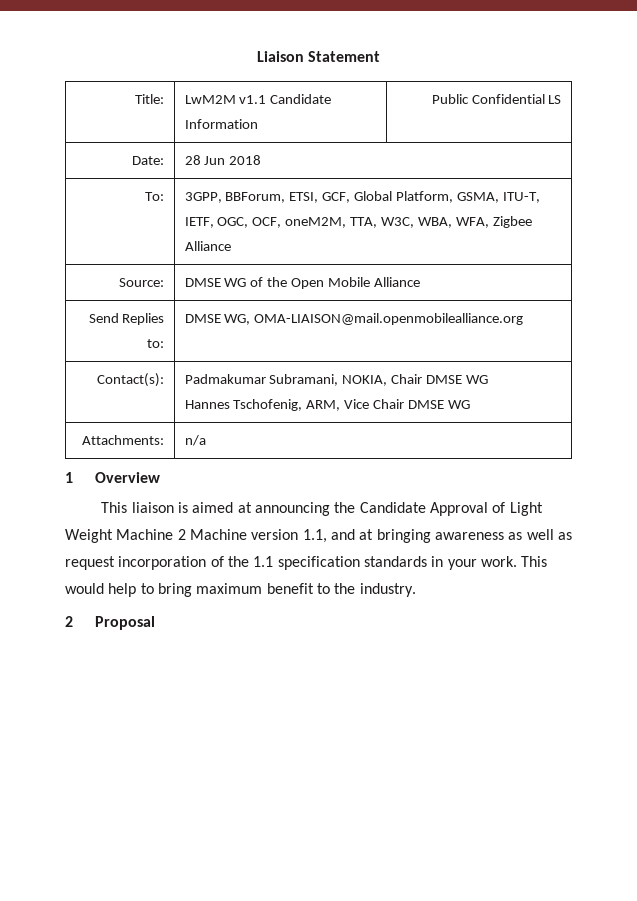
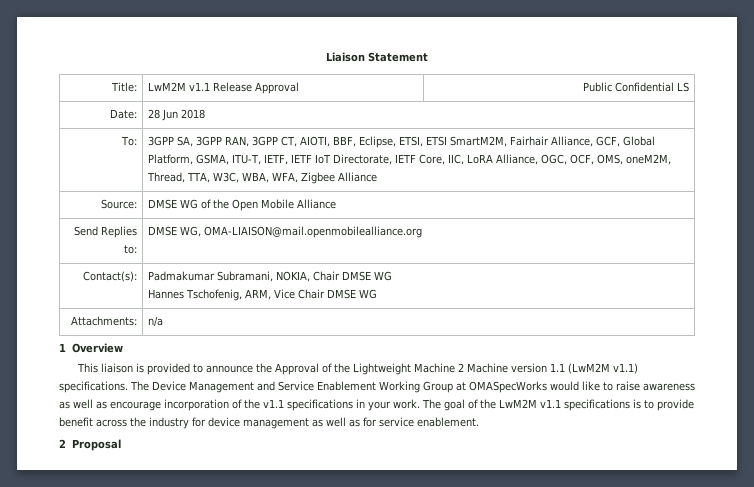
[270,94,332,104] [184,119,258,129] Candidate Information -> [212,82,299,94] Release Approval
[184,192,319,203] 3GPP, BBForum, ETSI, -> [147,136,593,148] 3GPP SA, 3GPP RAN, 3GPP CT, AIOTI, BBF, Eclipse, ETSI, ETSI SmartM2M, Fairhair Alliance,
[217,217,347,228] OGC, OCF, oneM2M, -> [290,154,671,165] [146,172,185,183] IETF IoT Directorate, IETF Core, IIC, LoRA Alliance, OGC, OCF, OMS, oneM2M, Thread,
[192,502,543,516] [65,529,431,543] aimed at announcing the Candidate Approval of Light Weight Machine 2 Machine version 1.1, and at bringing -> [147,363,639,375] [59,381,640,393] provided to announce the Approval of the Lightweight Machine 2 Machine version 1.1 (LwM2M v1.1) specifications. The Device Management and Service Enablement Working Group at OMASpecWorks would like to raise
[65,556,115,570] request -> [110,401,161,411] encourage
[253,556,548,570] [65,583,416,597] 1.1 specification standards in your work. This would help to bring maximum benefit to the industry. -> [263,399,694,411] [59,417,479,429] v1.1 specifications in your work. The goal of the LwM2M v1.1 specifications is to provide benefit across the industry for device management as well as for service enablement.

